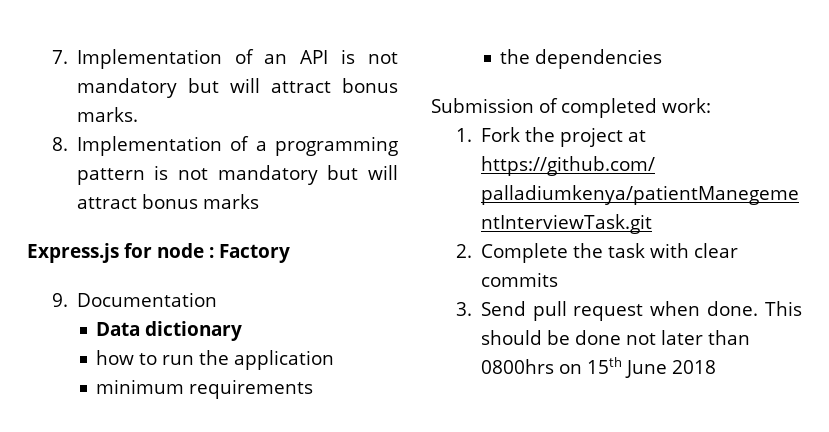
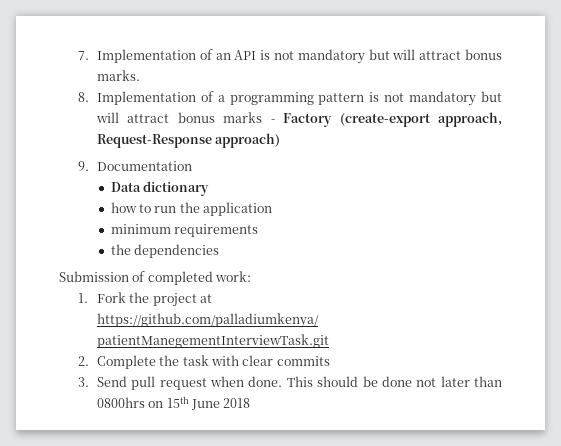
[27,243,290,263] // Express.js for node : Factory -> [270,112,502,127] [96,133,281,148] - Factory (create-export approach, Request-Response approach)

